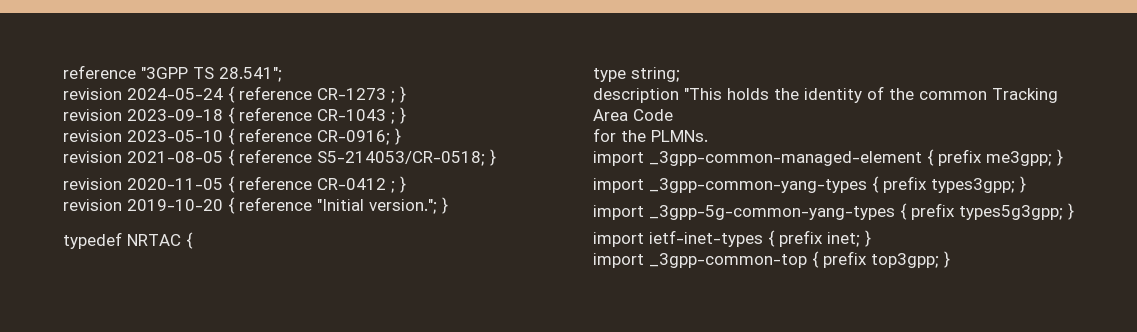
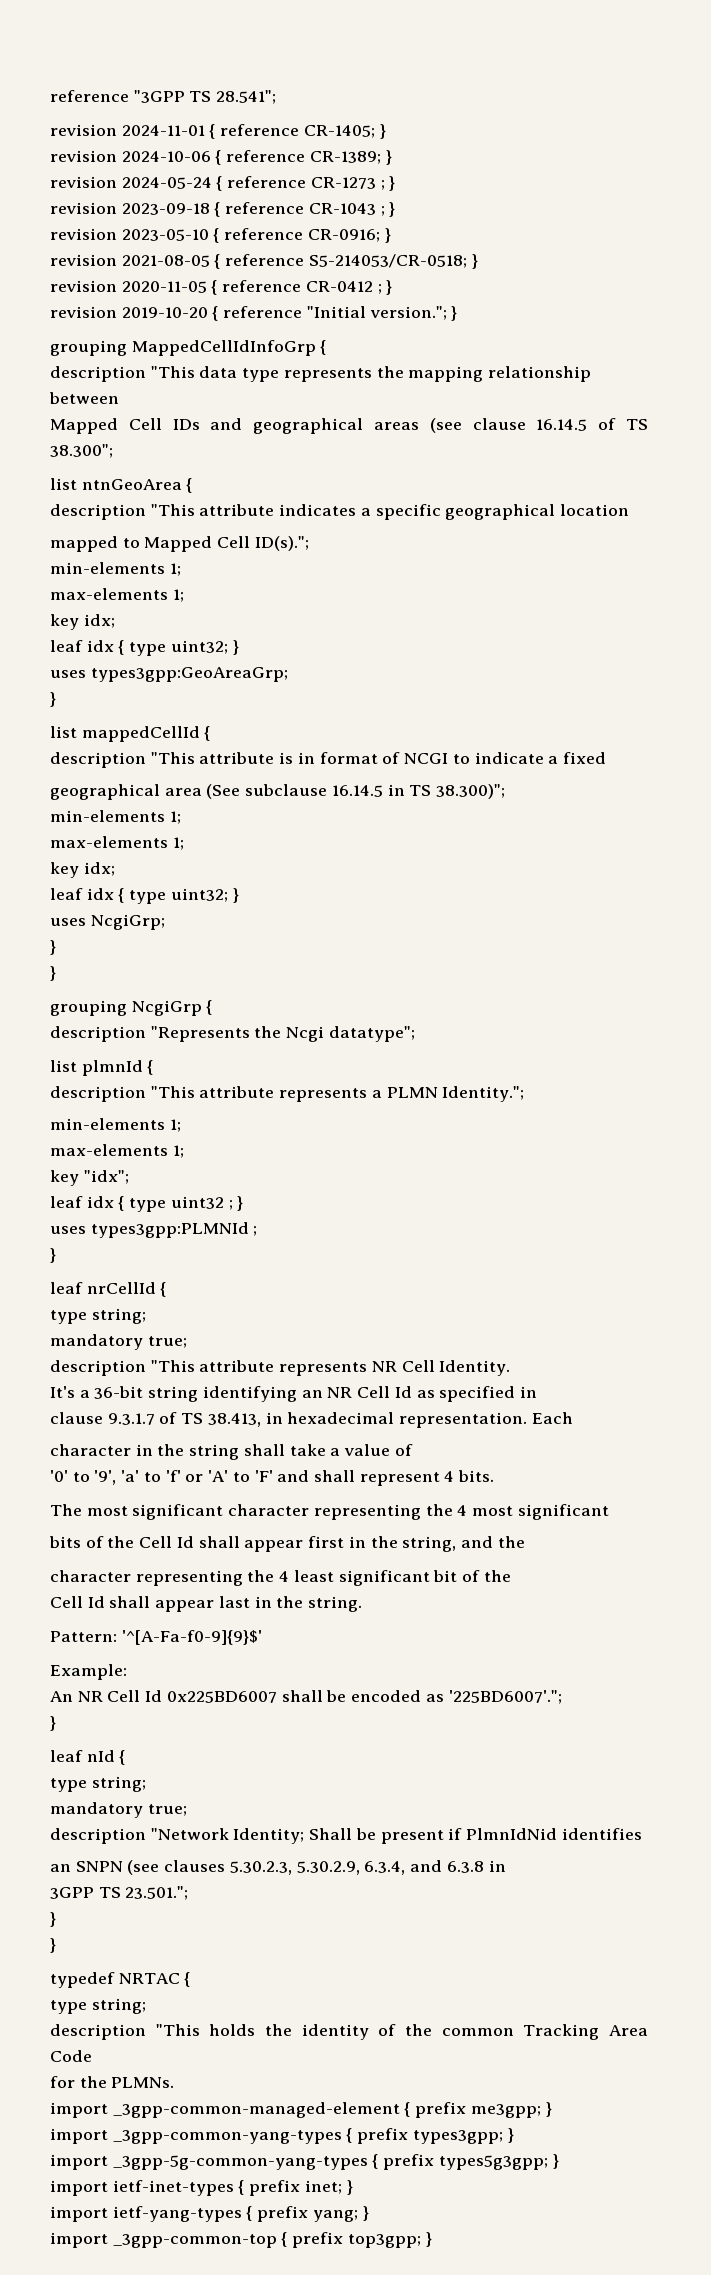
(282, 74) none -> [50,124,386,139] [50,150,392,165] // revision 2024-11-01 { reference CR-1405; } // revision 2024-10-06 { reference CR-1389; }
(448, 205) none -> [50,340,327,356] [50,366,592,382] [49,392,119,404] [50,418,648,434] [50,444,113,458] [50,478,193,493] [50,504,630,520] [50,536,309,552] [50,562,181,576] [50,588,184,602] [50,614,115,630] [50,640,239,656] [50,667,288,682] [50,692,56,707] [50,726,211,742] [50,752,606,768] [50,784,506,800] [50,810,181,824] [50,836,184,850] [50,862,115,878] [50,888,239,904] [50,914,165,930] [50,940,56,955] [50,966,56,981] [50,1000,213,1016] [50,1026,415,1042] [50,1060,154,1076] [50,1086,525,1102] [50,1118,181,1132] [50,1144,184,1158] [50,1170,129,1186] [50,1196,244,1212] [50,1222,258,1238] [50,1248,56,1263] [50,1282,167,1297] [50,1308,146,1324] [50,1334,187,1350] [50,1360,511,1376] [50,1386,537,1402] [50,1412,573,1428] [50,1444,413,1460] [50,1470,495,1486] [50,1504,609,1520] [49,1536,525,1552] [50,1570,511,1586] [50,1596,363,1612] [50,1630,262,1645] [50,1664,127,1680] [50,1690,562,1704] [50,1716,56,1731] [50,1750,126,1765] [50,1776,146,1792] [50,1802,187,1818] [50,1828,642,1844] [50,1860,506,1875] [50,1886,189,1900] [50,1912,56,1927] [50,1938,56,1953] // grouping MappedCellIdInfoGrp { // description "This data type represents the mapping relationship between // Mapped Cell IDs and geographical areas (see clause 16.14.5 of TS 38.300"; // list ntnGeoArea { // description "This attribute indicates a specific geographical location // mapped to Mapped Cell ID(s)."; // min-elements 1; // max-elements 1; // key idx; // leaf idx { type uint32; } // uses types3gpp:GeoAreaGrp; // } // list mappedCellId { // description "This attribute is in format of NCGI to indicate a fixed // geographical area (See subclause 16.14.5 in TS 38.300)"; // min-elements 1; // max-elements 1; // key idx; // leaf idx { type uint32; } // uses NcgiGrp; // } // } // grouping NcgiGrp { // description "Represents the Ncgi datatype"; // list plmnId { // description "This attribute represents a PLMN Identity."; // min-elements 1; // max-elements 1; // key "idx"; // leaf idx { type uint32 ; } // uses types3gpp:PLMNId ; // } // leaf nrCellId { // type string; // mandatory true; // description "This attribute represents NR Cell Identity. // It's a 36-bit string identifying an NR Cell Id as specified in // clause 9.3.1.7 of TS 38.413, in hexadecimal representation. Each // character in the string shall take a value of // '0' to '9', 'a' to 'f' or 'A' to 'F' and shall represent 4 bits. // The most significant character representing the 4 most significant // bits of the Cell Id shall appear first in the string, and the // character representing the 4 least significant bit of the // Cell Id shall appear last in the string. // Pattern: '^[A-Fa-f0-9]{9}$' // Example: // An NR Cell Id 0x225BD6007 shall be encoded as '225BD6007'."; // } // leaf nId { // type string; // mandatory true; // description "Network Identity; Shall be present if PlmnIdNid identifies // an SNPN (see clauses 5.30.2.3, 5.30.2.9, 6.3.4, and 6.3.8 in // 3GPP TS 23.501."; // } // }
(871, 238) none -> [50,2206,369,2222] // import ietf-yang-types { prefix yang; }

